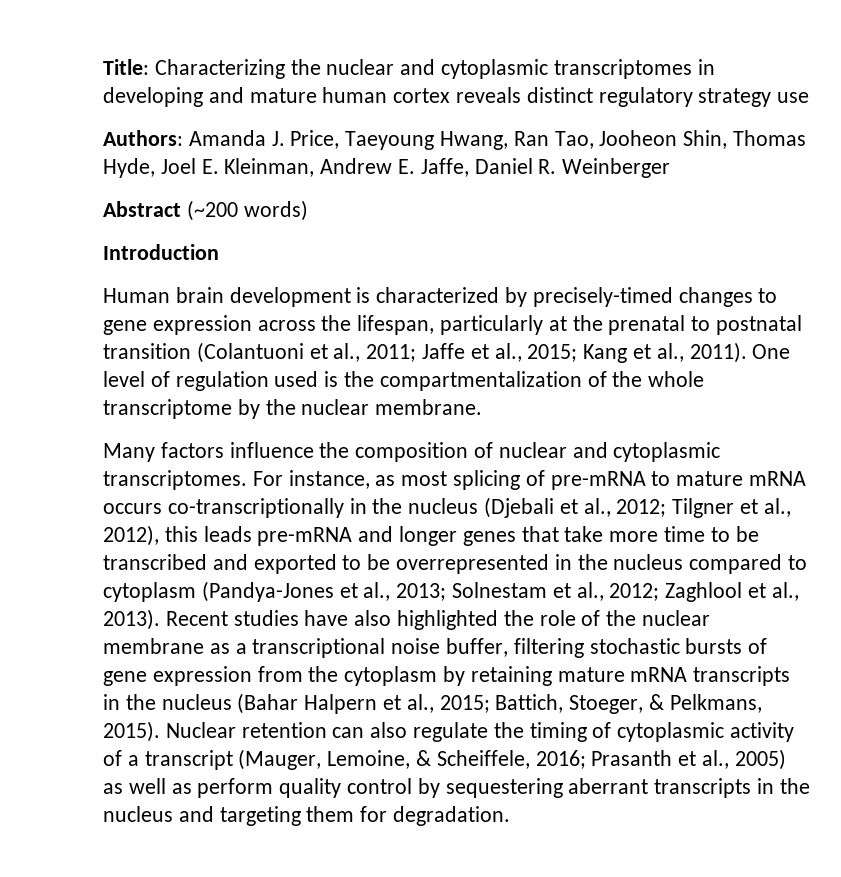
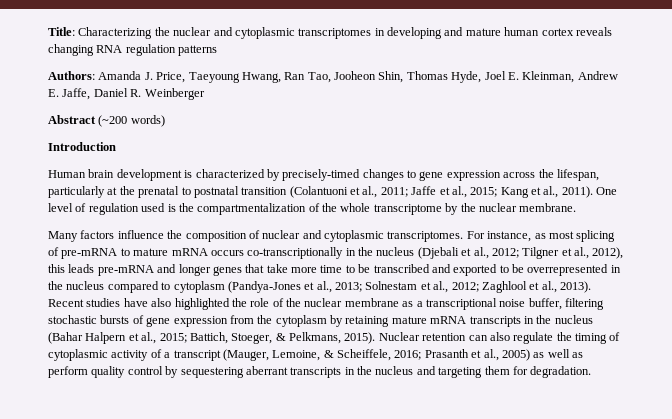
[526,87,810,107] distinct regulatory strategy use -> [48,44,218,56] changing RNA regulation patterns

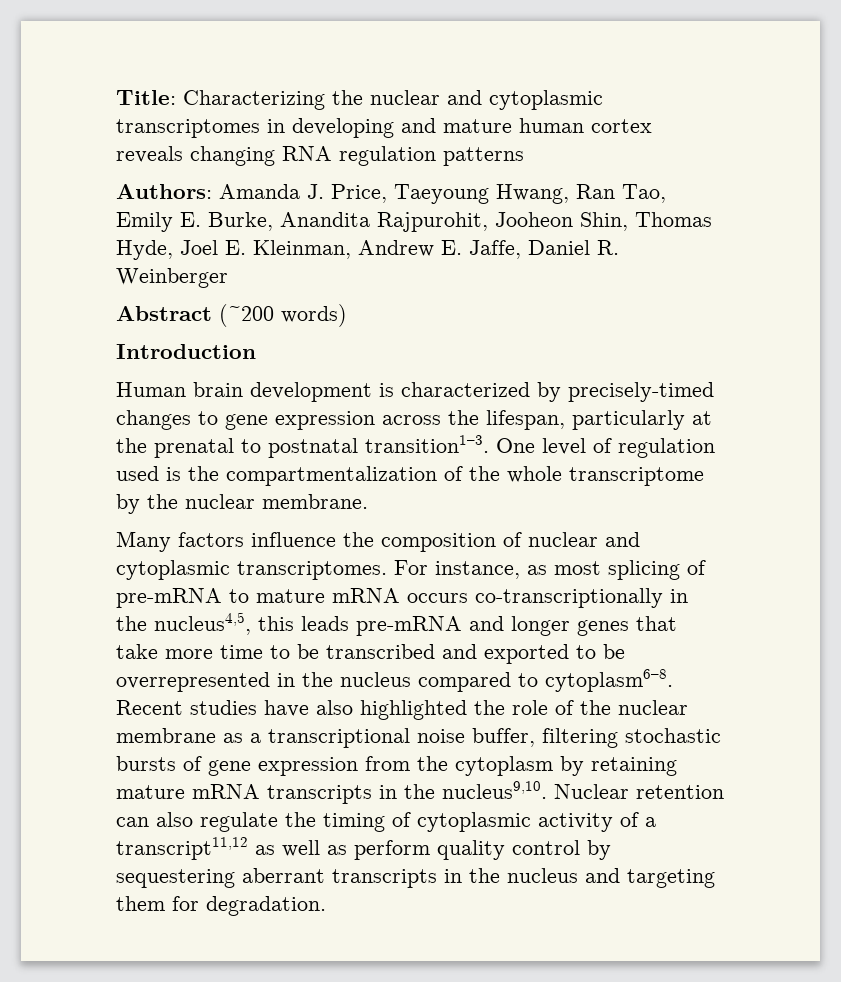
(331, 77) none -> [116,212,488,232] Emily E. Burke, Anandita Rajpurohit,
[241,186,593,198] transition (Colantuoni et al., 2011; Jaffe et al., 2015; Kang et al., 2011). -> [365,435,489,453] transition1–3.
[376,247,624,259] nucleus (Djebali et al., 2012; Tilgner et al., 2012), -> [154,612,251,635] nucleus4,5,
[173,281,591,293] cytoplasm (Pandya-Jones et al., 2013; Solnestam et al., 2012; Zaghlool et al., 2013). -> [545,669,673,692] cytoplasm6–8.
[554,315,593,324] [48,332,376,344] nucleus (Bahar Halpern et al., 2015; Battich, Stoeger, & Pelkmans, 2015). -> [442,781,547,799] nucleus9,10.
[173,349,530,361] transcript (Mauger, Lemoine, & Scheiffele, 2016; Prasanth et al., 2005) -> [116,837,248,860] transcript11,12

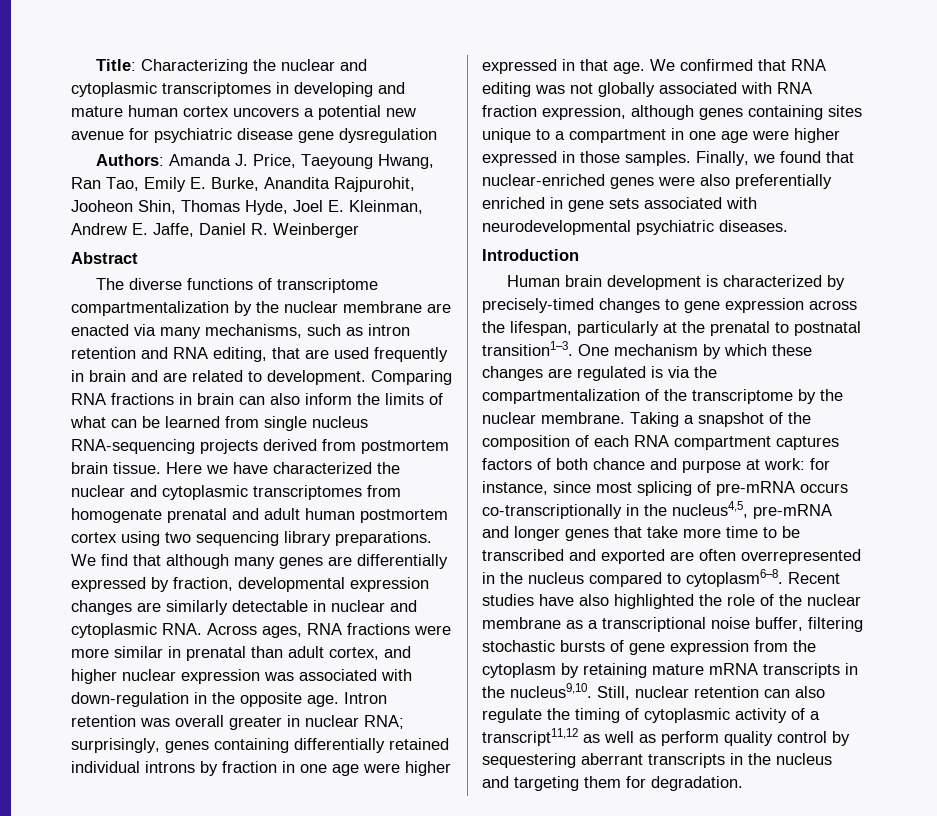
[116,146,524,166] reveals changing RNA regulation patterns -> [233,105,416,120] [71,128,437,143] uncovers a potential new avenue for psychiatric disease gene dysregulation
[219,304,347,327] (~200 words) -> [96,278,379,293] [71,301,451,316] [71,324,410,339] [71,347,448,362] [71,370,452,385] [71,393,443,405] [70,416,368,431] [71,439,449,454] [71,462,400,474] [71,485,401,500] [71,508,448,523] [71,531,432,546] [71,554,448,569] [71,577,429,592] [71,600,417,615] [71,623,451,638] [71,646,411,661] [71,669,412,684] [71,692,387,707] [71,715,404,730] [71,738,449,753] [71,761,451,776] [482,59,826,74] [482,82,812,97] [482,105,862,120] [482,128,840,143] [482,151,854,166] [482,174,832,189] [482,197,757,212] [482,220,788,235] // The diverse functions of transcriptome compartmentalization by the nuclear membrane are enacted via many mechanisms, such as intron retention and RNA editing, that are used frequently in brain and are related to development. Comparing RNA fractions in brain can also inform the limits of what can be learned from single nucleus RNA-sequencing projects derived from postmortem brain tissue. Here we have characterized the nuclear and cytoplasmic transcriptomes from homogenate prenatal and adult human postmortem cortex using two sequencing library preparations. We find that although many genes are differentially expressed by fraction, developmental expression changes are similarly detectable in nuclear and cytoplasmic RNA. Across ages, RNA fractions were more similar in prenatal than adult cortex, and higher nuclear expression was associated with down-regulation in the opposite age. Intron retention was overall greater in nuclear RNA; surprisingly, genes containing differentially retained individual introns by fraction in one age were higher expressed in that age. We confirmed that RNA editing was not globally associated with RNA fraction expression, although genes containing sites unique to a compartment in one age were higher expressed in those samples. Finally, we found that nuclear-enriched genes were also preferentially enriched in gene sets associated with neurodevelopmental psychiatric diseases.
[542,438,715,458] [116,466,181,481] level of regulation used is -> [614,344,812,359] [482,366,690,381] mechanism by which these changes are regulated is via
[507,466,562,483] whole -> (687, 395) none
[116,531,640,552] [116,560,547,580] // Many factors influence the composition of nuclear and cytoplasmic transcriptomes. For instance, as -> [630,412,811,427] [482,435,839,450] [482,458,830,473] [482,481,591,495] Taking a snapshot of the composition of each RNA compartment captures factors of both chance and purpose at work: for instance, since
[229,588,400,603] to mature mRNA -> (795, 488) none
[258,616,349,631] this leads -> (748, 509) none
[576,644,625,659] to be -> [670,549,736,561] are often
[554,784,629,799] Nuclear -> [597,686,689,700] Still, nuclear

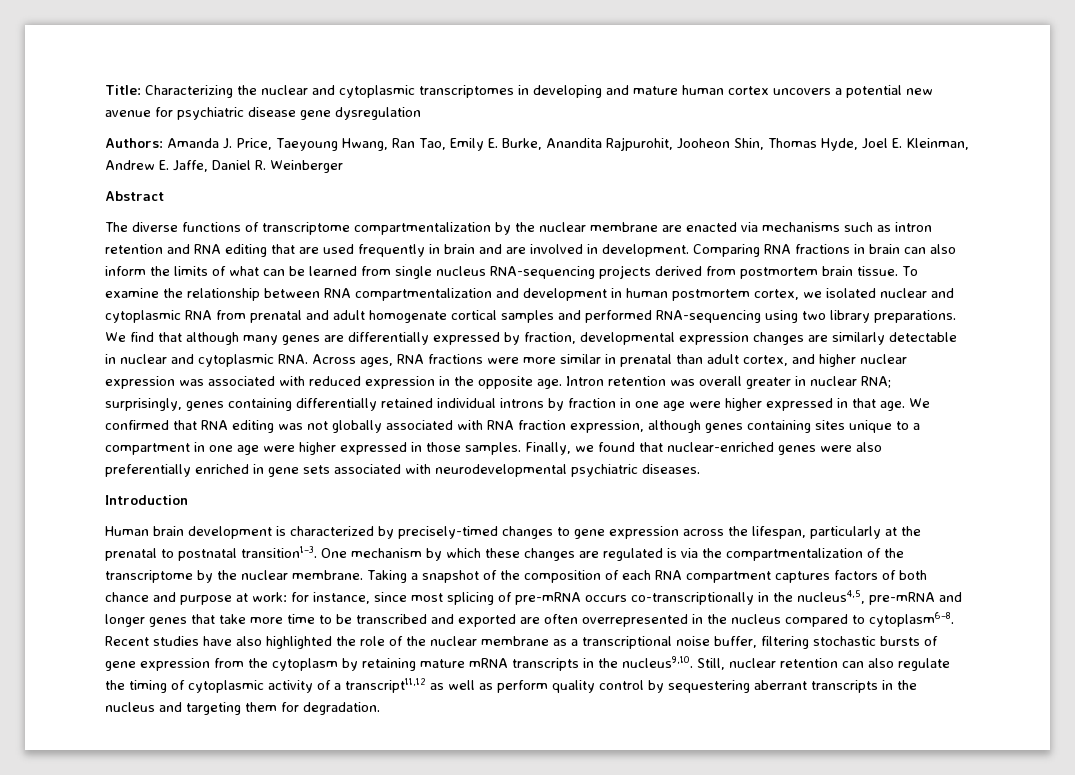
[160,324,302,339] many mechanisms, -> [762,222,840,232] mechanisms
[213,347,267,362] editing, -> [225,244,267,257] editing
[192,370,262,382] related to -> [530,244,598,254] involved in
[166,462,400,474] [71,485,401,500] [71,508,448,523] [71,532,117,543] Here we have characterized the nuclear and cytoplasmic transcriptomes from homogenate prenatal and adult human postmortem cortex -> [902,266,918,276] [105,288,954,301] [105,310,761,323] To examine the relationship between RNA compartmentalization and development in human postmortem cortex, we isolated nuclear and cytoplasmic RNA from prenatal and adult homogenate cortical samples and performed RNA-sequencing
[196,531,279,546] sequencing -> (826, 315) none
[71,692,189,707] down-regulation -> [309,376,435,389] reduced expression

